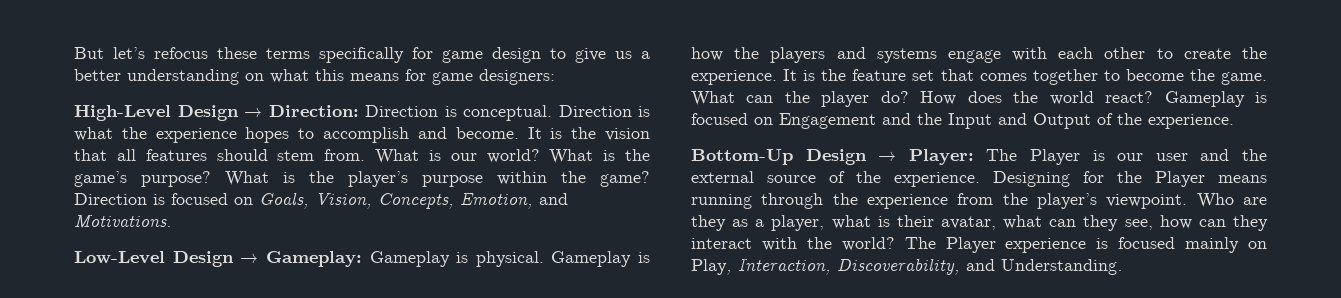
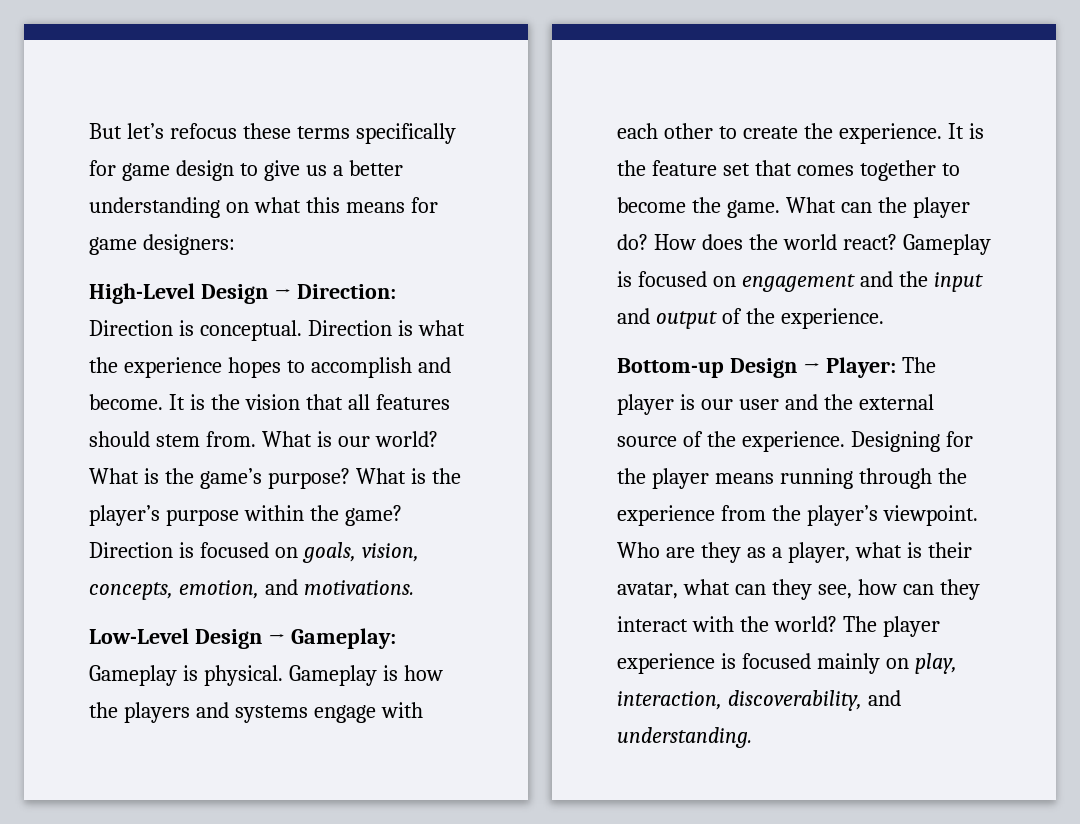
[259,192,568,209] [74,214,172,228] Goals, Vision, Concepts, Emotion, and Motivations. -> [301,542,419,563] [89,579,414,600] goals, vision, concepts, emotion, and motivations.
[779,113,1091,129] Engagement and the Input and Output -> [741,271,983,292] [617,308,717,329] engagement and the input and output
[691,149,793,165] Bottom-Up -> [617,358,724,378] Bottom-up
[1030,149,1080,165] Player -> [617,394,674,415] player
[1155,171,1205,187] Player -> [651,468,709,489] player
[945,237,996,253] Player -> [882,616,940,637] player
[691,258,1123,275] Play, Interaction, Discoverability, and Understanding. -> [914,653,957,674] [617,690,901,711] [617,727,752,748] play, interaction, discoverability, and understanding.

